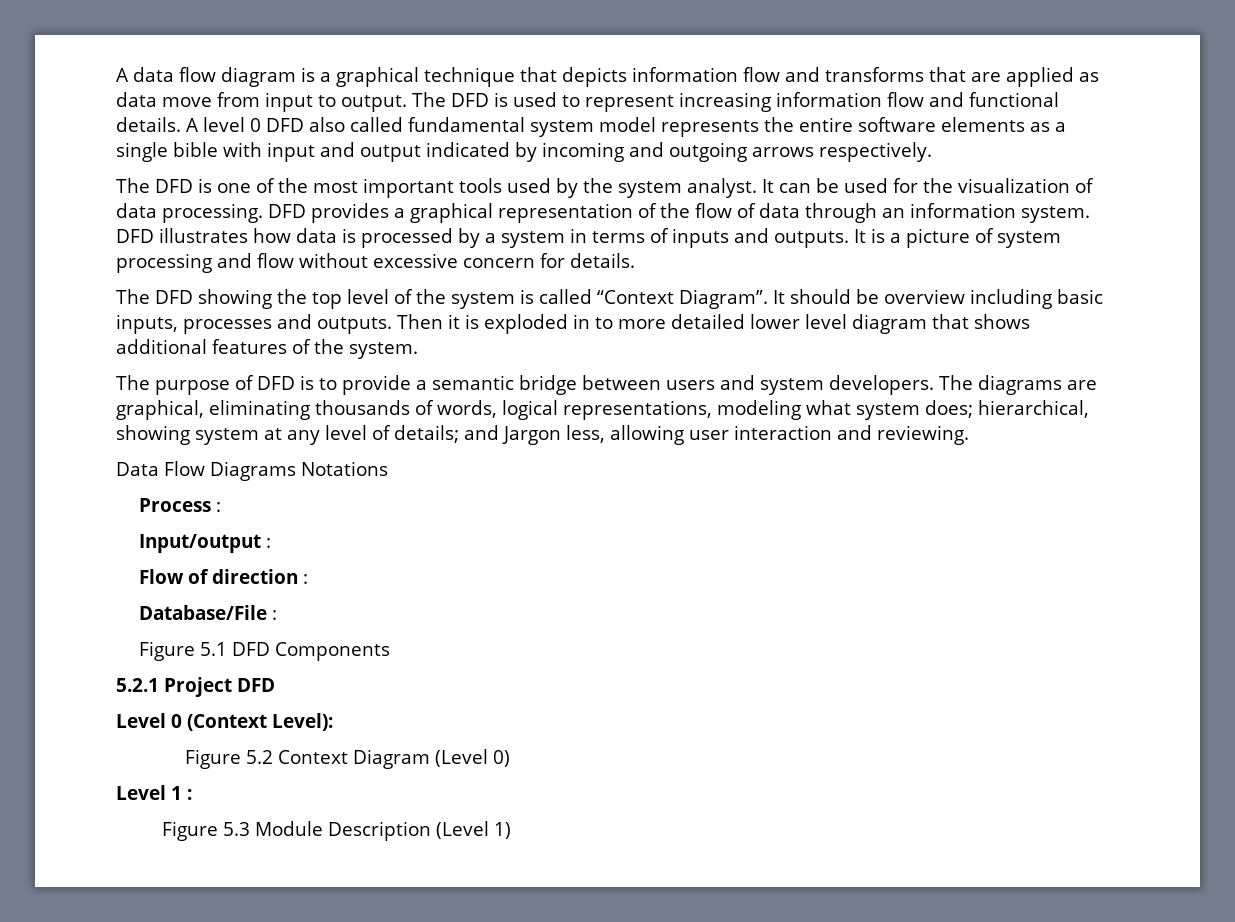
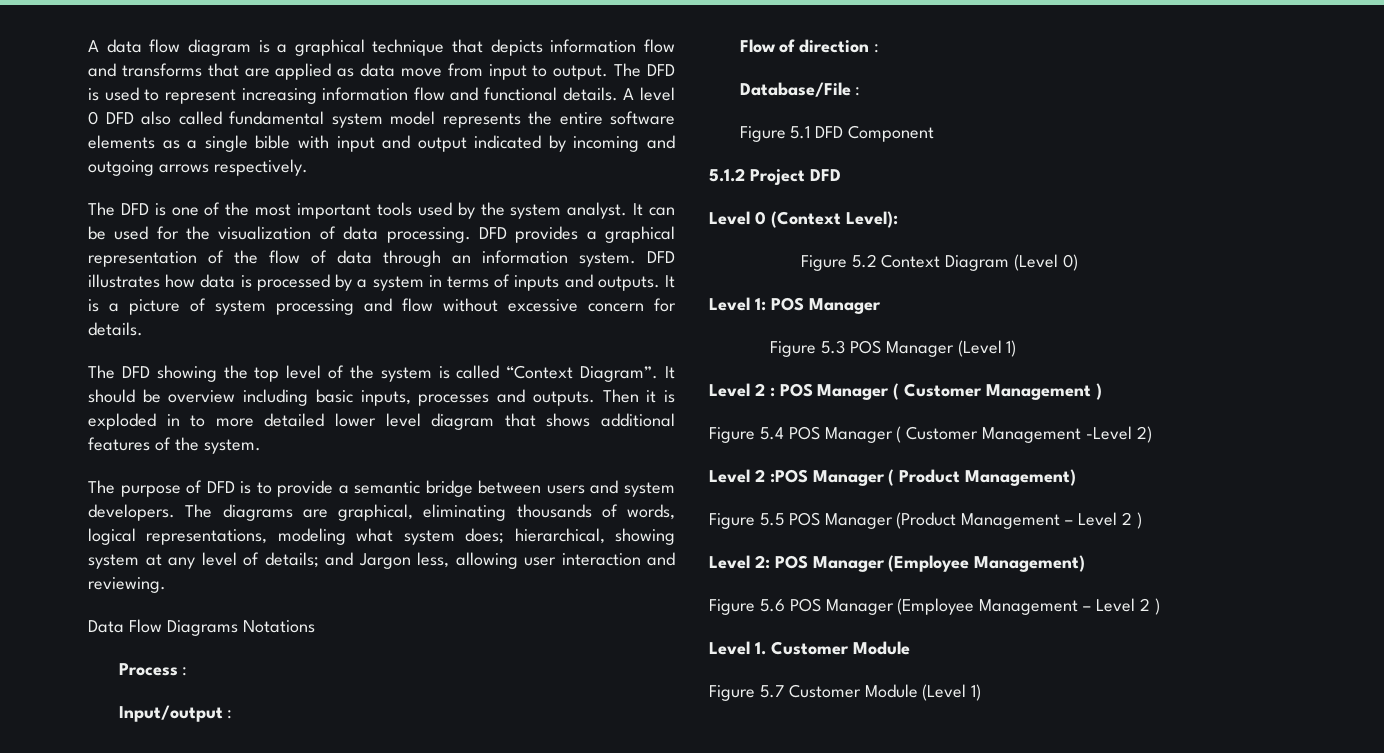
[275,642,391,661] [116,678,159,692] Components // 5.2.1 -> [848,125,935,142] [709,168,745,182] Component // 5.1.2
[171,786,192,800] 1 : -> [754,297,881,314] 1: POS Manager
[255,821,512,841] Module Description (Level 1) -> [849,340,1017,357] [709,383,1102,400] [709,426,1152,443] [709,469,1077,486] [709,512,1142,529] [709,555,1086,572] [709,598,1160,615] [709,641,910,655] [709,684,982,701] POS Manager (Level 1) // Level 2 : POS Manager ( Customer Management ) // Figure 5.4 POS Manager ( Customer Management -Level 2) // Level 2 :POS Manager ( Product Management) // Figure 5.5 POS Manager (Product Management – Level 2 ) // Level 2: POS Manager (Employee Management) // Figure 5.6 POS Manager (Employee Management – Level 2 ) // Level 1. Customer Module // Figure 5.7 Customer Module (Level 1)

